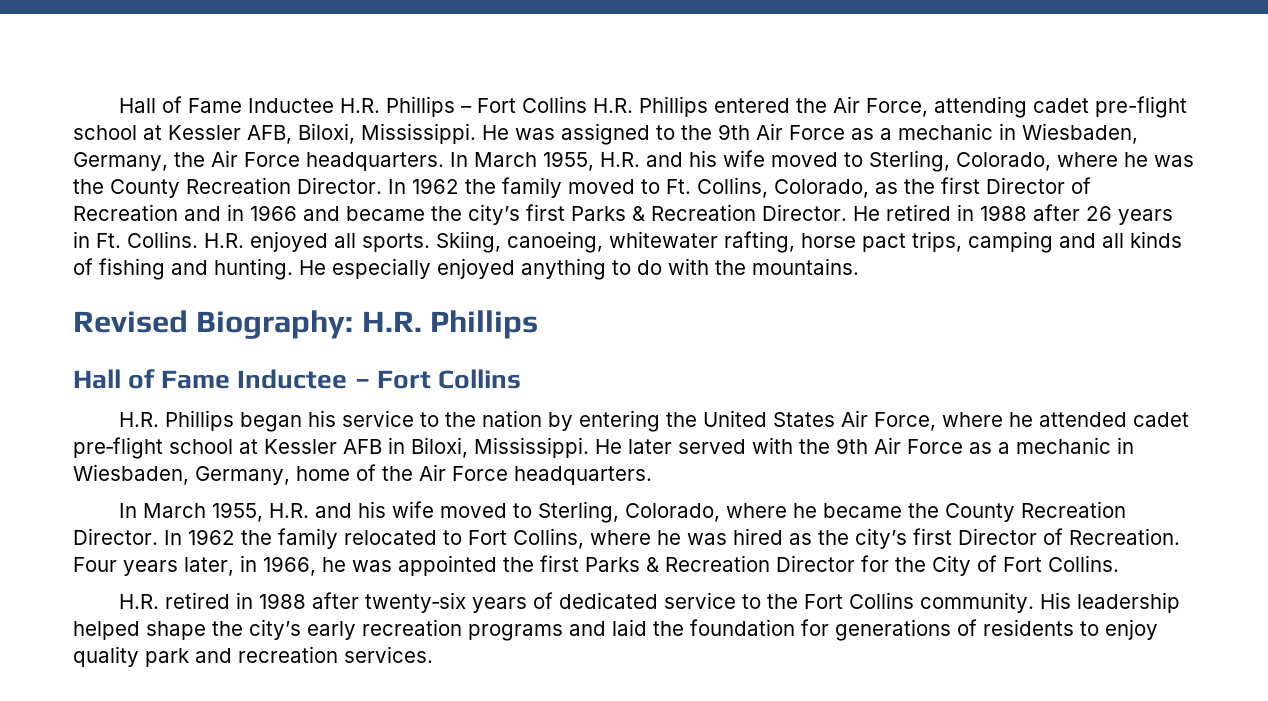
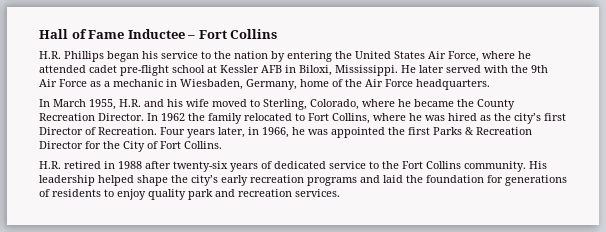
[119,96,1188,118] [73,123,1138,145] [73,150,1194,172] [73,177,1091,198] [73,204,1173,225] [73,231,1182,253] [73,258,859,280] [73,310,539,339] [73,369,348,389] Hall of Fame Inductee H.R. Phillips – Fort Collins H.R. Phillips entered the Air Force, attending cadet pre-flight school at Kessler AFB, Biloxi, Mississippi. He was assigned to the 9th Air Force as a mechanic in Wiesbaden, Germany, the Air Force headquarters. In March 1955, H.R. and his wife moved to Sterling, Colorado, where he was the County Recreation Director. In 1962 the family moved to Ft. Collins, Colorado, as the first Director of Recreation and in 1966 and became the city’s first Parks & Recreation Director. He retired in 1988 after 26 years in Ft. Collins. H.R. enjoyed all sports. Skiing, canoeing, whitewater rafting, horse pact trips, camping and all kinds of fishing and hunting. He especially enjoyed anything to do with the mountains. // Revised Biography: H.R. Phillips // Hall of Fame Inductee -> [39,29,185,39] Hall of Fame Inductee

